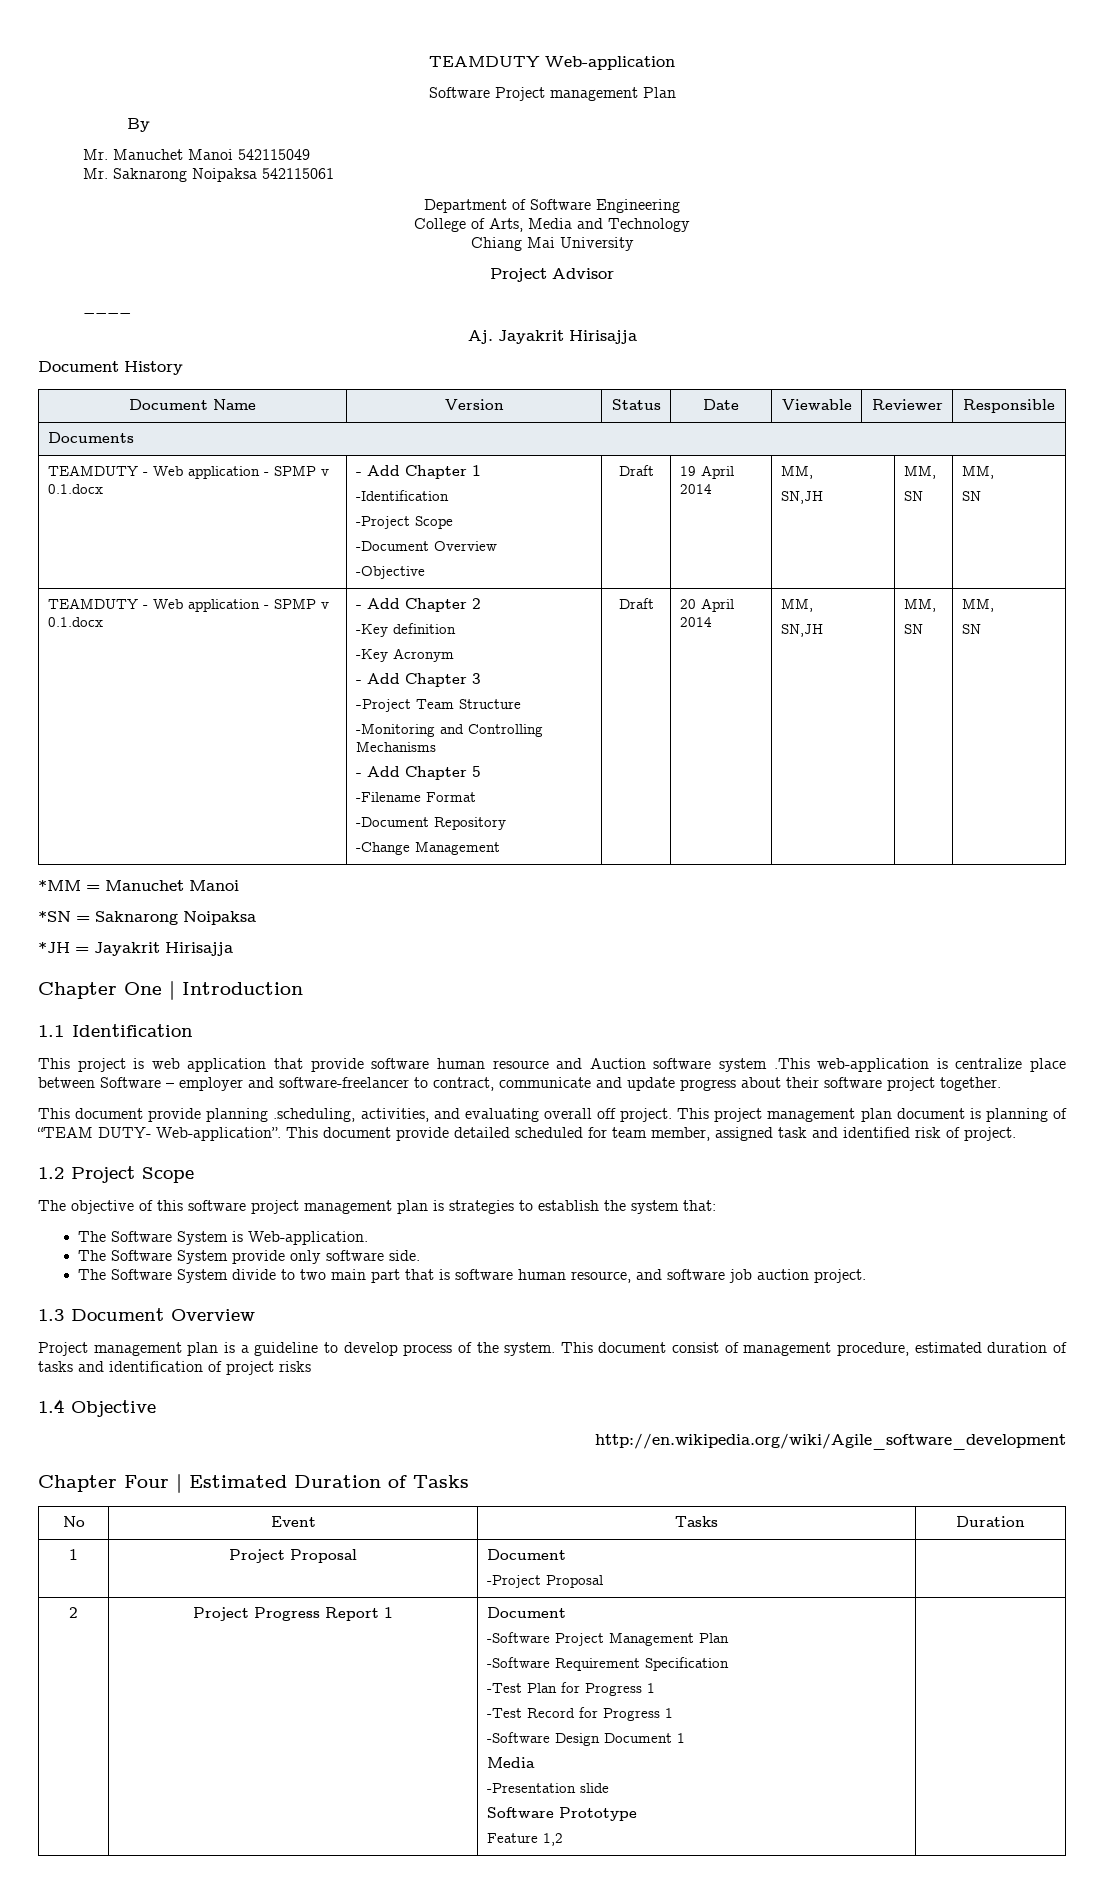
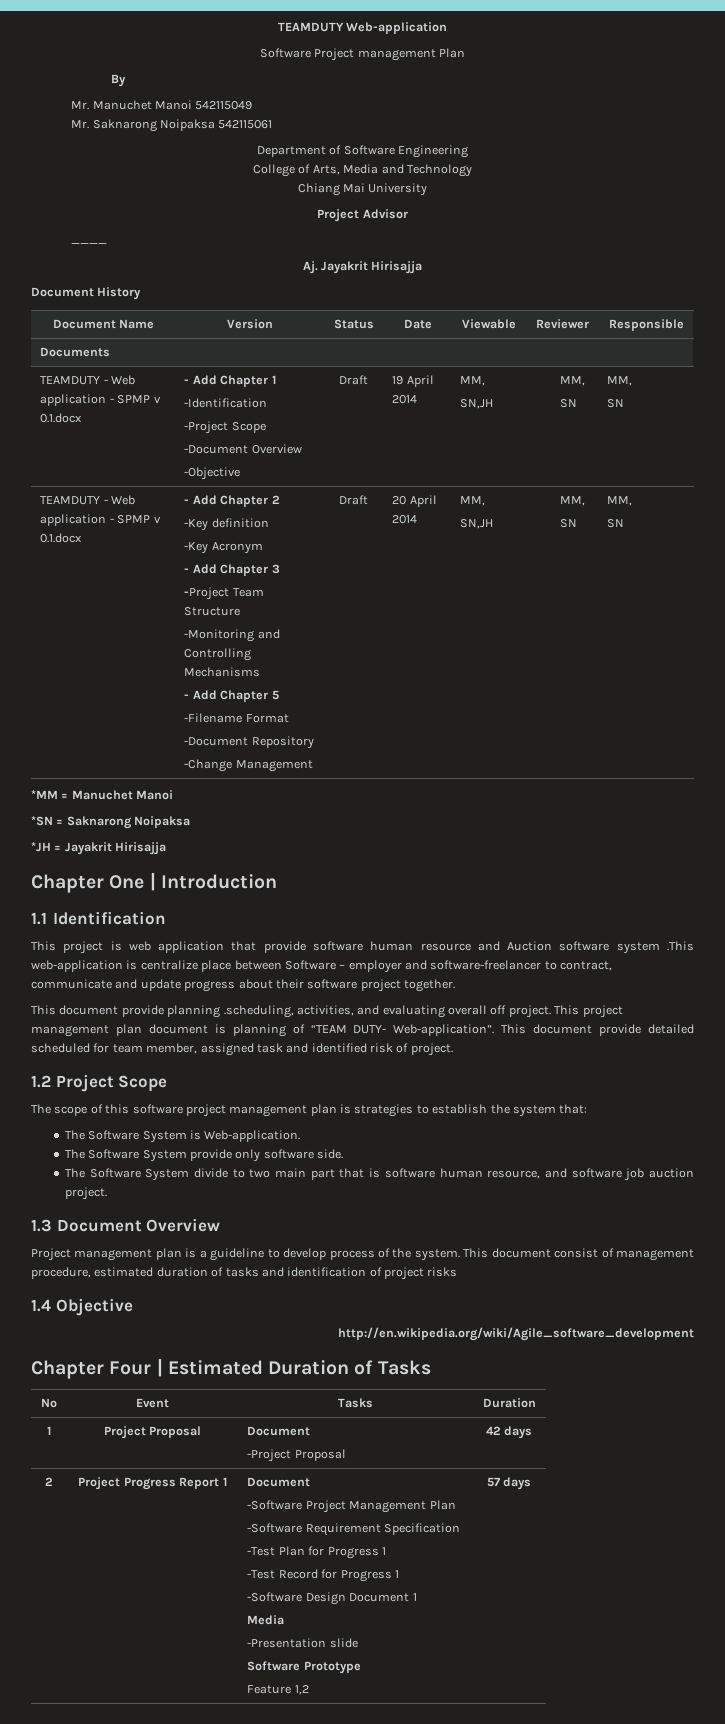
[71,1200,134,1214] objective -> [54,1106,88,1116] scope
(603, 1581) none -> [485,1426,533,1439] 42 days
(563, 1839) none -> [486,1477,532,1490] 57 days

